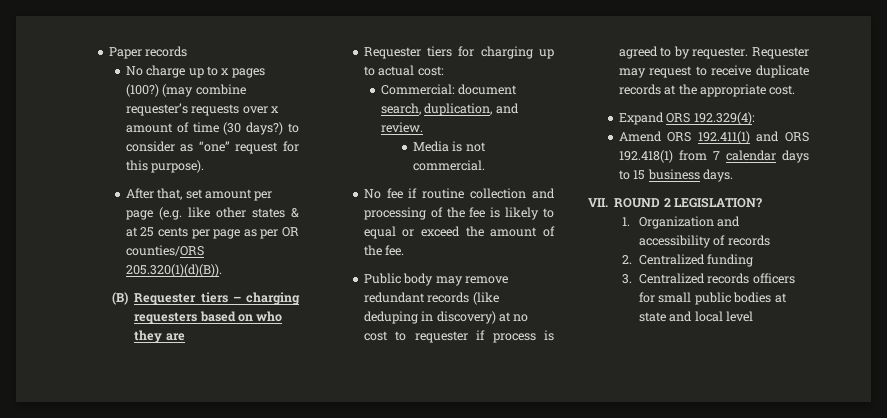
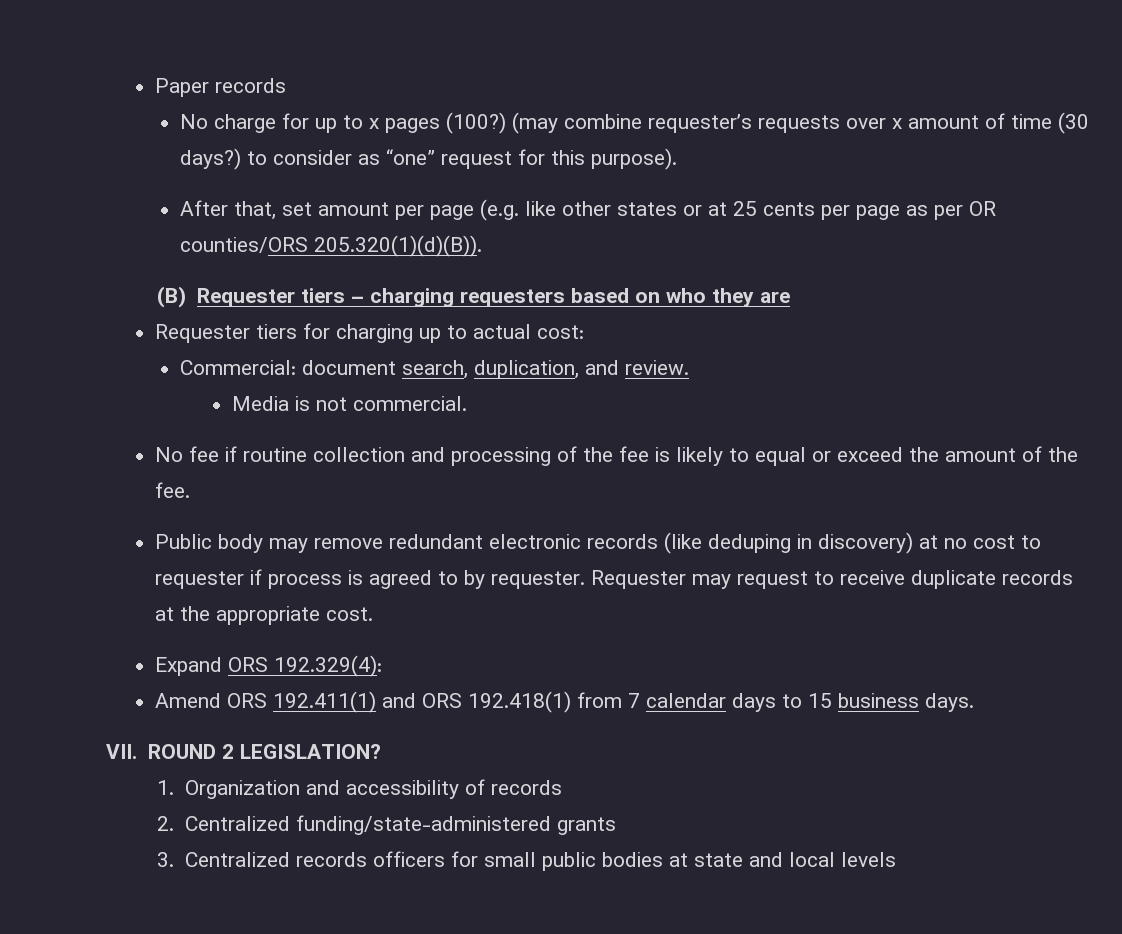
(186, 71) none -> [282,113,310,129] for
[291,208,299,218] & -> [683,205,703,216] or
(425, 297) none -> [488,534,581,549] electronic
[707,254,754,267] funding -> [295,815,616,835] funding/state-administered grants
[726,311,754,322] level -> [840,852,896,867] levels

